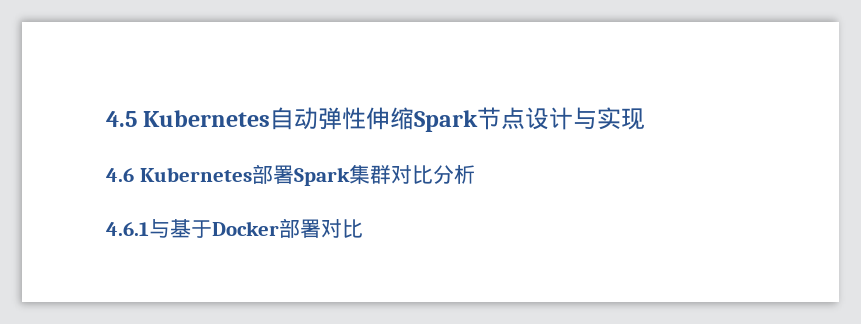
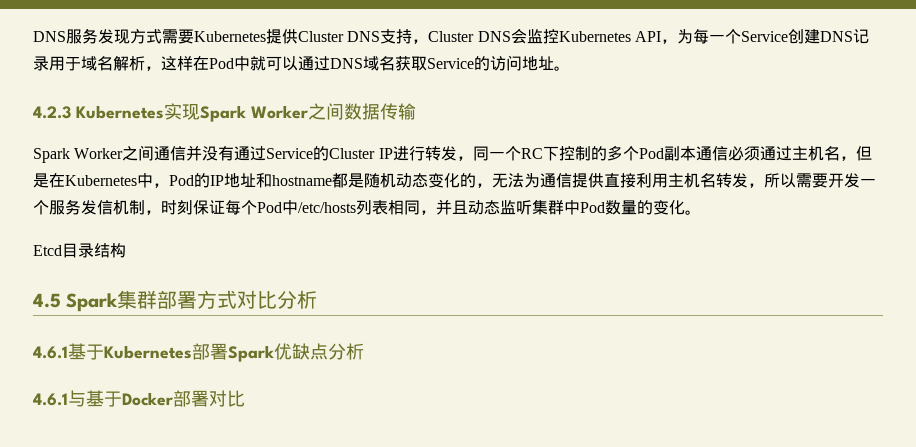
[106,107,646,132] [106,168,134,182] 4.5 Kubernetes自动弹性伸缩Spark节点设计与实现 // 4.6 -> [33,28,869,44] [33,55,570,71] [33,103,416,122] [33,145,872,163] [33,173,876,188] [33,199,701,215] [33,243,126,258] [33,290,318,312] [33,343,104,360] DNS服务发现方式需要Kubernetes提供Cluster DNS支持，Cluster DNS会监控Kubernetes API，为每一个Service创建DNS记录用于域名解析，这样在Pod中就可以通过DNS域名获取Service的访问地址。 // 4.2.3 Kubernetes实现Spark Worker之间数据传输 // Spark Worker之间通信并没有通过Service的Cluster IP进行转发，同一个RC下控制的多个Pod副本通信必须通过主机名，但是在Kubernetes中，Pod的IP地址和hostname都是随机动态变化的，无法为通信提供直接利用主机名转发，所以需要开发一个服务发信机制，时刻保证每个Pod中/etc/hosts列表相同，并且动态监听集群中Pod数量的变化。 // Etcd目录结构 // 4.5 Spark集群部署方式对比分析 // 4.6.1基于
[348,164,433,184] 集群对比 -> [274,343,328,360] 优缺点

